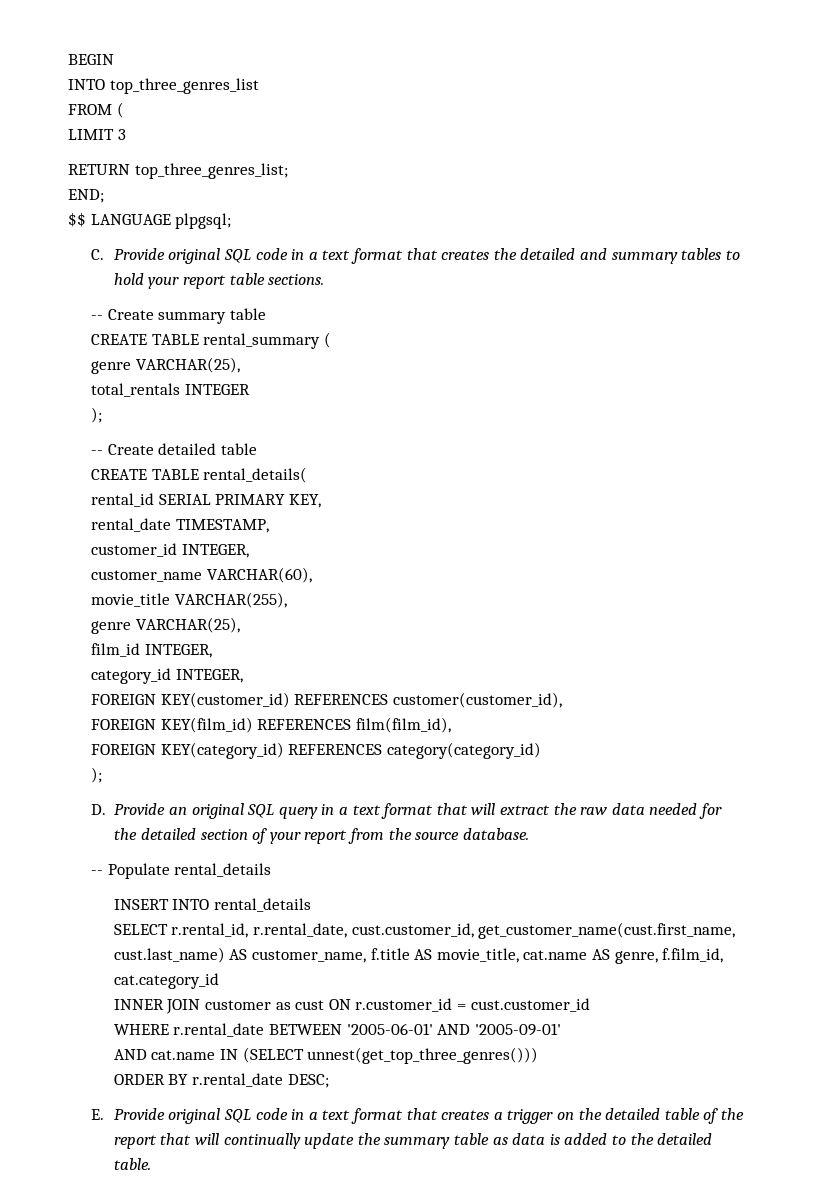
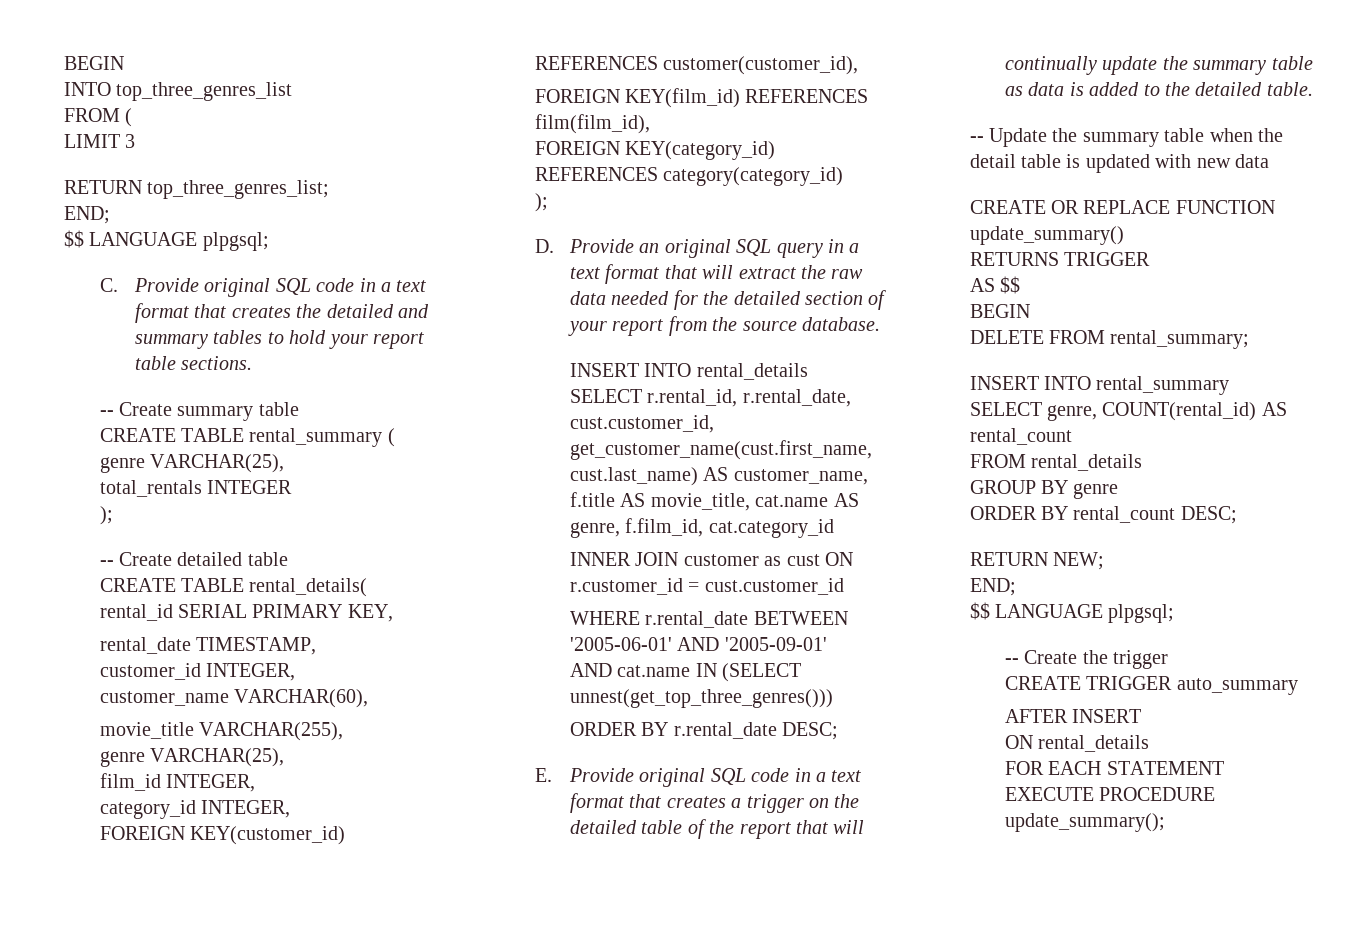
[90,863,272,879] // -- Populate rental_details -> (881, 324) none
(151, 1164) none -> [969,128,1283,147] [969,154,1269,173] [969,200,1275,214] [969,226,1124,245] [969,252,1150,266] [969,276,1020,294] [969,304,1030,318] [969,330,1250,349] [969,376,1230,395] [969,402,1287,421] [969,428,1072,445] [969,454,1142,471] [969,480,1119,499] [969,506,1237,524] [969,552,1104,570] [969,578,1016,596] [969,602,1175,623] [1005,650,1169,669] [1005,676,1298,695] [1005,709,1142,723] [1005,735,1150,752] [1005,761,1224,775] [1005,787,1216,801] [1005,813,1166,832] // -- Update the summary table when the detail table is updated with new data // CREATE OR REPLACE FUNCTION update_summary() // RETURNS TRIGGER // AS $$ // BEGIN // DELETE FROM rental_summary; // INSERT INTO rental_summary // SELECT genre, COUNT(rental_id) AS rental_count // FROM rental_details // GROUP BY genre // ORDER BY rental_count DESC; // RETURN NEW; // END; // $$ LANGUAGE plpgsql; // -- Create the trigger // CREATE TRIGGER auto_summary // AFTER INSERT // ON rental_details // FOR EACH STATEMENT // EXECUTE PROCEDURE update_summary();

